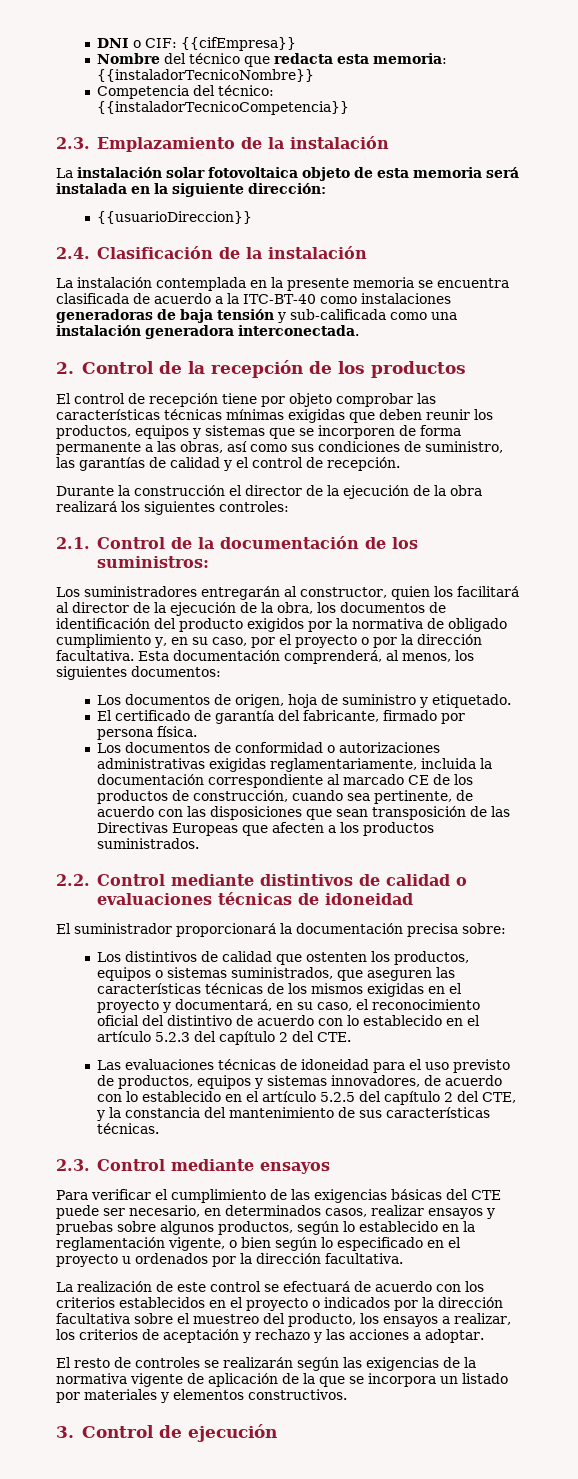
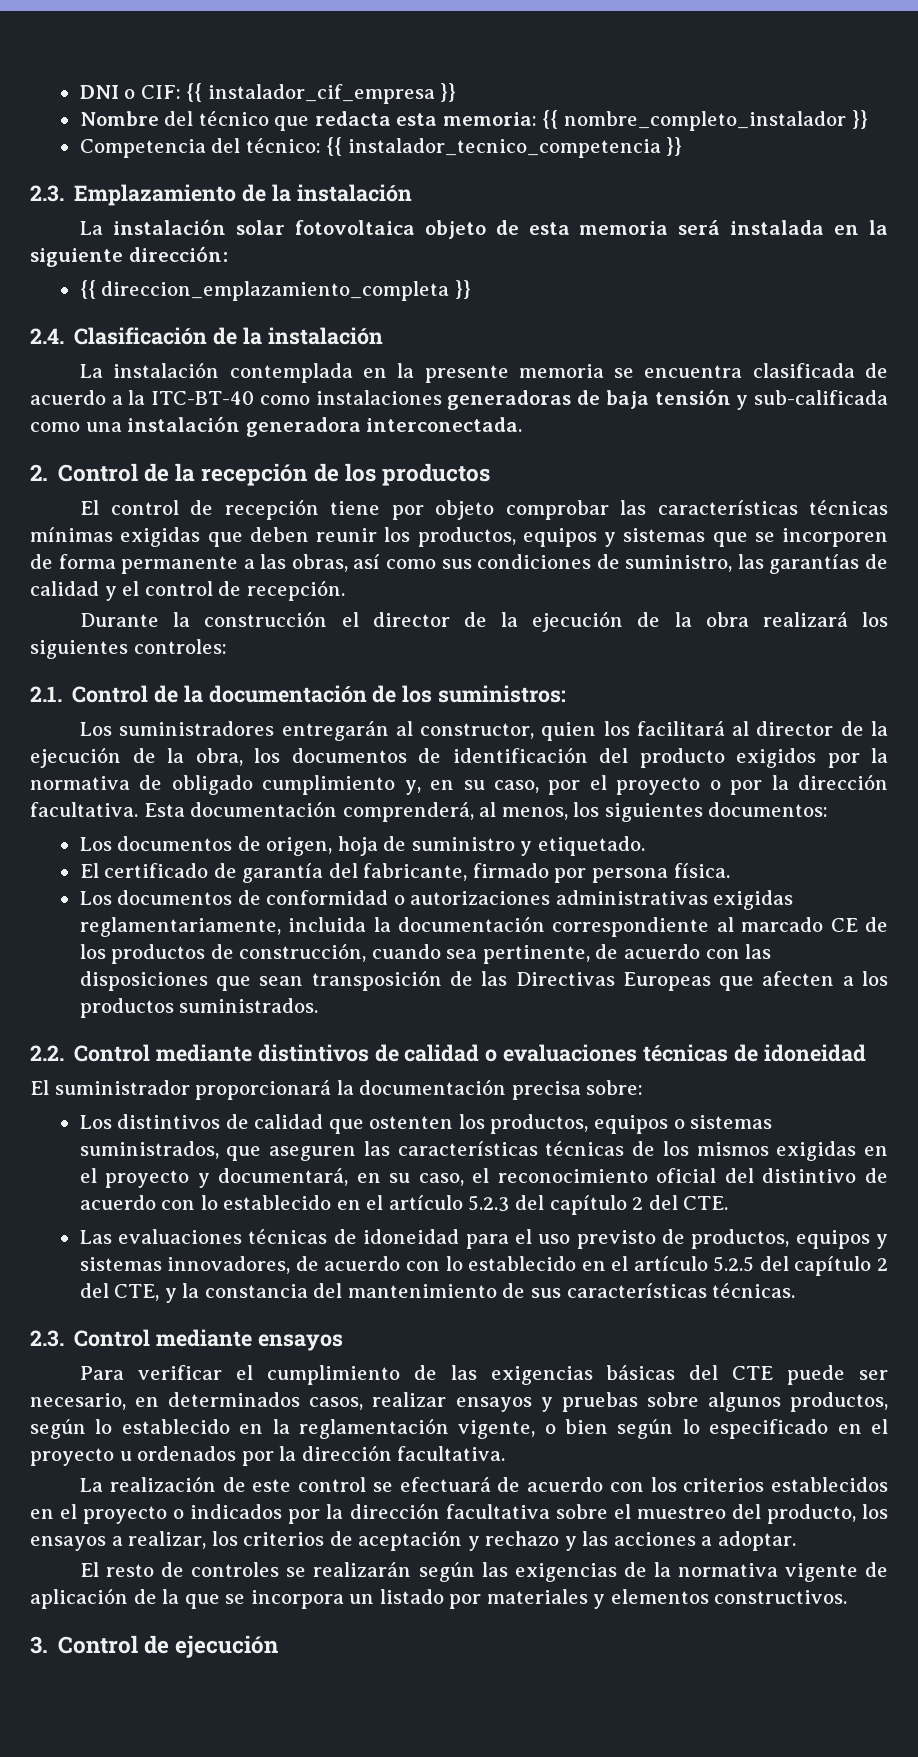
[181,37,297,51] {{cifEmpresa}} -> [186,83,457,104] {{ instalador_cif_empresa }}
[97,69,315,82] {{instaladorTecnicoNombre}} -> [542,110,868,131] {{ nombre_completo_instalador }}
[97,101,350,115] {{instaladorTecnicoCompetencia}} -> [326,137,683,158] {{ instalador_tecnico_competencia }}
[97,211,253,224] {{usuarioDireccion}} -> [79,280,471,301] {{ direccion_emplazamiento_completa }}

